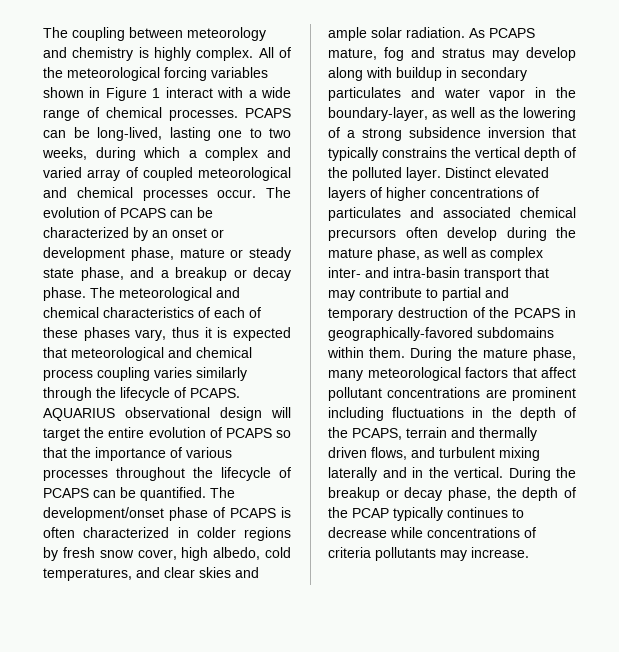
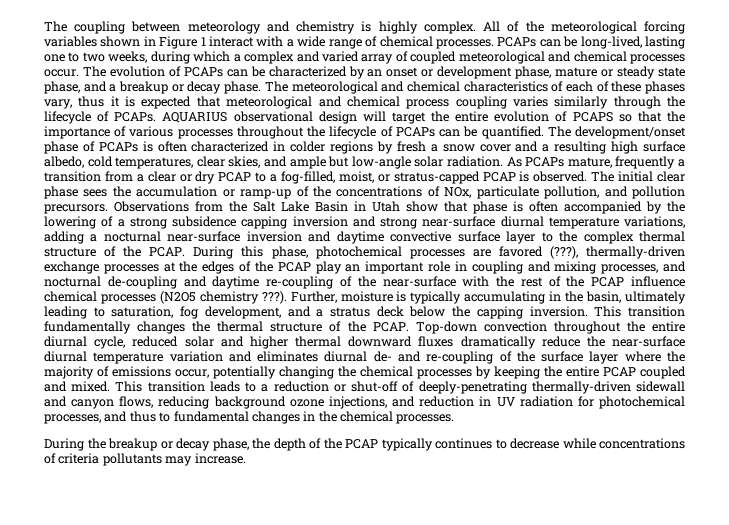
[245,108,291,118] PCAPS -> [497,37,537,47] PCAPs
[120,208,166,218] PCAPS -> [183,67,223,77] PCAPs
[190,388,240,398] PCAPS. -> [114,112,157,122] PCAPs.
[43,488,89,498] PCAPS -> [395,127,435,137] PCAPs
[230,508,276,518] PCAPS -> [98,142,138,152] PCAPs
[99,547,291,561] [43,567,259,581] [328,27,535,41] [328,47,576,61] [328,67,527,81] [328,87,576,101] [328,107,495,121] snow cover, high albedo, cold temperatures, and clear skies and ample solar radiation. As PCAPS mature, fog and stratus may develop along with buildup in secondary particulates and water vapor in the boundary-layer, as well as -> [430,141,686,154] [44,156,686,169] [44,171,686,184] [44,186,686,199] [44,201,662,214] a snow cover and a resulting high surface albedo, cold temperatures, clear skies, and ample but low-angle solar radiation. As PCAPs mature, frequently a transition from a clear or dry PCAP to a fog-filled, moist, or stratus-capped PCAP is observed. The initial clear phase sees the accumulation or ramp-up of the concentrations of NOx, particulate pollution, and pollution precursors. Observations from the Salt Lake Basin in Utah show that phase is often accompanied by
[488,127,576,138] [328,147,576,161] [328,167,549,181] [328,187,539,201] [328,207,576,221] [328,227,576,241] [328,247,543,261] [328,267,549,281] [328,287,509,301] [328,307,576,321] [328,327,554,341] [327,347,576,361] [328,367,576,381] [328,387,576,401] [328,407,576,421] [328,427,537,441] [328,447,540,461] [328,467,503,481] inversion that typically constrains the vertical depth of the polluted layer. Distinct elevated layers of higher concentrations of particulates and associated chemical precursors often develop during the mature phase, as well as complex inter- and intra-basin transport that may contribute to partial and temporary destruction of the PCAPS in geographically-favored subdomains within them. During the mature phase, many meteorological factors that affect pollutant concentrations are prominent including fluctuations in the depth of the PCAPS, terrain and thermally driven flows, and turbulent mixing laterally and in the vertical. -> [241,216,685,229] [44,231,685,244] [44,246,685,259] [44,261,686,274] [44,276,686,289] [44,291,686,304] [44,306,685,319] [44,321,685,334] [44,336,685,349] [44,351,686,364] [44,366,686,379] [44,381,685,394] [44,396,685,409] [44,411,455,424] capping inversion and strong near-surface diurnal temperature variations, adding a nocturnal near-surface inversion and daytime convective surface layer to the complex thermal structure of the PCAP. During this phase, photochemical processes are favored (???), thermally-driven exchange processes at the edges of the PCAP play an important role in coupling and mixing processes, and nocturnal de-coupling and daytime re-coupling of the near-surface with the rest of the PCAP influence chemical processes (N2O5 chemistry ???). Further, moisture is typically accumulating in the basin, ultimately leading to saturation, fog development, and a stratus deck below the capping inversion. This transition fundamentally changes the thermal structure of the PCAP. Top-down convection throughout the entire diurnal cycle, reduced solar and higher thermal downward fluxes dramatically reduce the near-surface diurnal temperature variation and eliminates diurnal de- and re-coupling of the surface layer where the majority of emissions occur, potentially changing the chemical processes by keeping the entire PCAP coupled and mixed. This transition leads to a reduction or shut-off of deeply-penetrating thermally-driven sidewall and canyon flows, reducing background ozone injections, and reduction in UV radiation for photochemical processes, and thus to fundamental changes in the chemical processes. //

